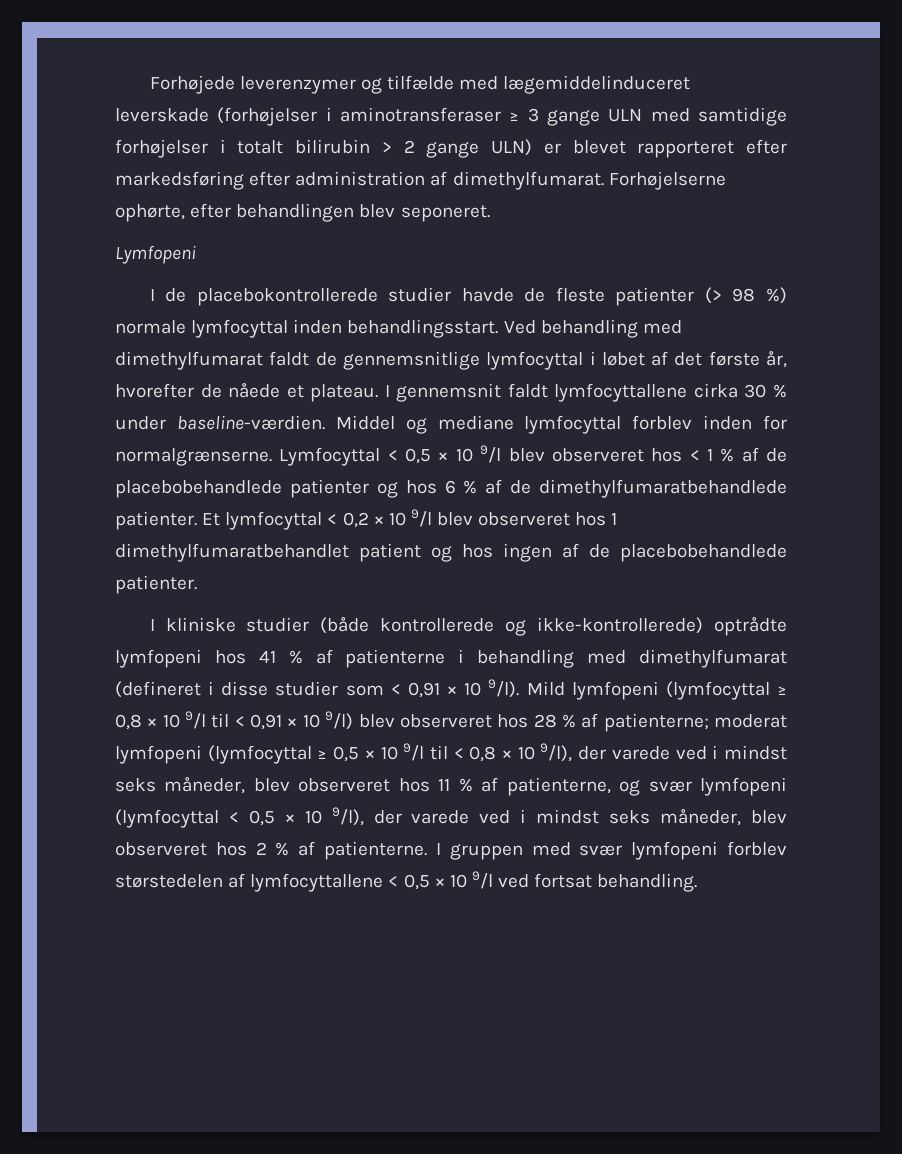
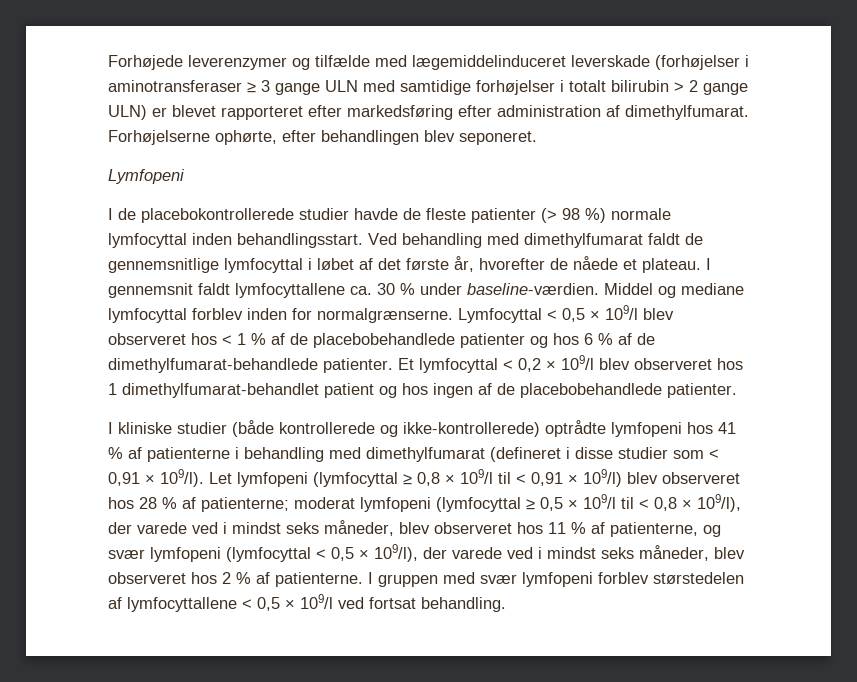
[693,383,738,398] cirka -> [350,286,372,295] ca.
[455,445,502,463] 10 9/l -> [605,305,638,320] 109/l
[539,479,787,498] dimethylfumaratbehandlede -> [108,358,318,373] dimethylfumarat-behandlede
[388,509,432,527] 10 9/l -> [561,355,594,370] 109/l
[115,543,349,562] dimethylfumaratbehandlet -> [122,383,319,398] dimethylfumarat-behandlet
[464,679,565,698] 10 9/l). Mild -> [160,469,232,487] 109/l). Let
[162,711,207,729] 10 9/l -> [460,469,493,484] 109/l
[302,711,354,730] 10 9/l) -> [583,469,622,487] 109/l)
[380,743,425,761] 10 9/l -> [583,494,616,509] 109/l
[517,743,573,762] 10 9/l), -> [697,494,741,512] 109/l),
[304,807,364,826] 10 9/l), -> [374,544,418,562] 109/l),
[449,871,493,889] 10 9/l -> [300,594,333,609] 109/l

